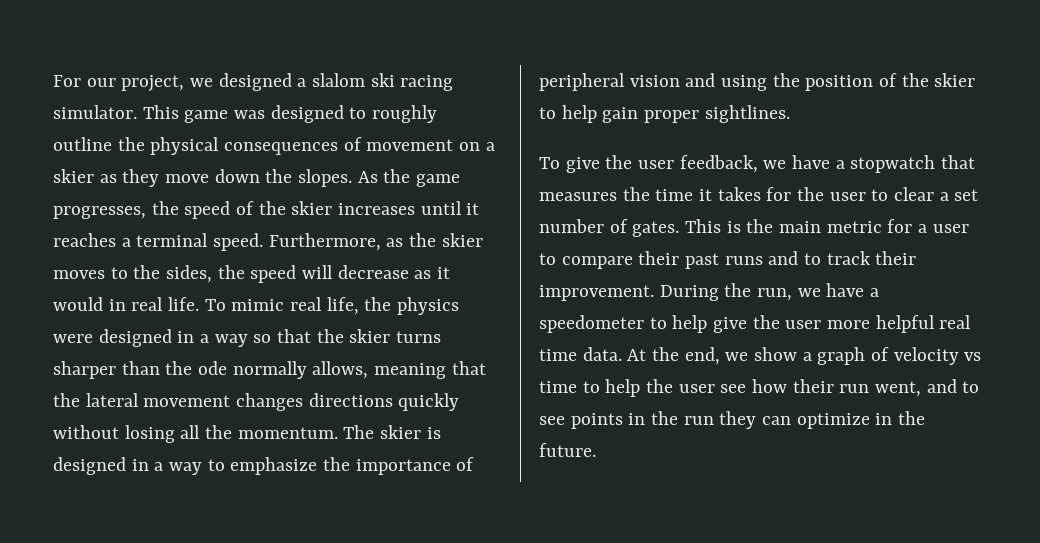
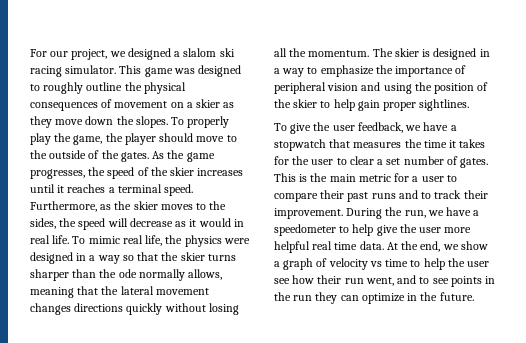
(353, 178) none -> [171,116,230,128] [30,133,237,145] [30,150,149,162] To properly play the game, the player should move to the outside of the gates.

